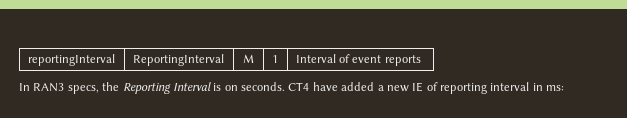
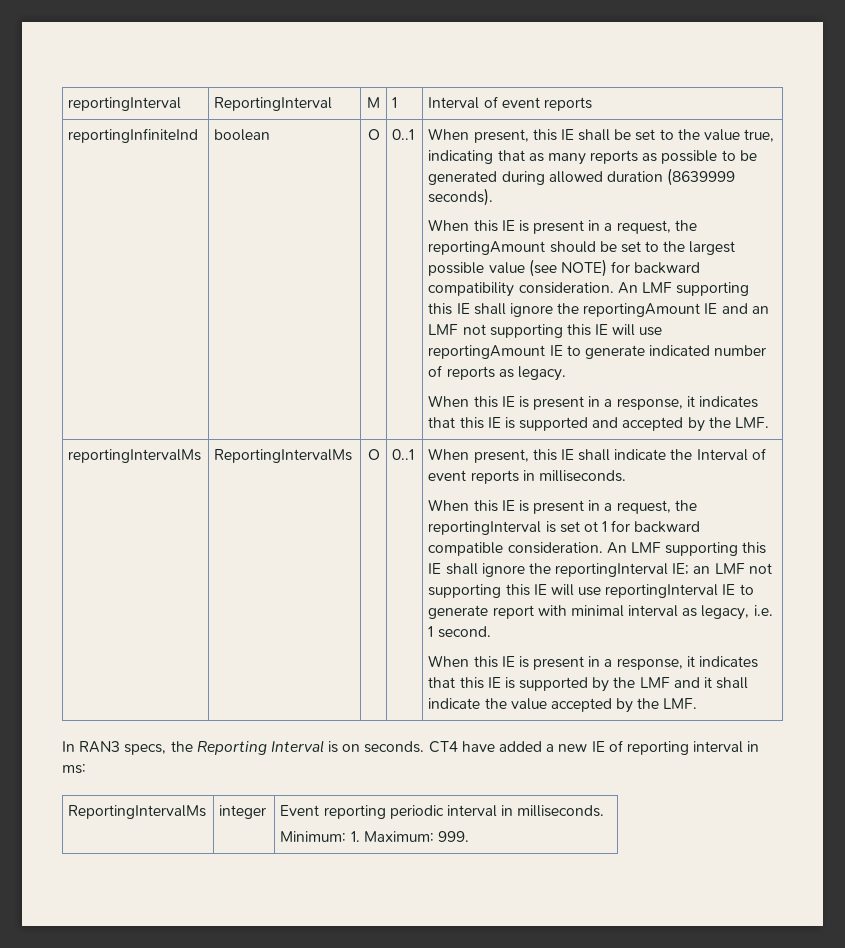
(421, 60) none -> [68,128,199,143] [214,129,271,141] [367,129,380,140] [392,129,415,140] [428,128,775,143] [428,150,757,165] [428,168,736,186] [428,188,494,206] [428,219,697,234] [428,241,736,255] [428,259,701,277] [428,282,750,297] [428,303,769,317] [428,324,663,338] [428,345,767,359] [428,365,566,381] [428,395,758,410] [428,417,769,432] [68,449,202,463] [214,449,353,463] [367,449,380,460] [392,449,415,460] [428,448,766,463] [428,470,626,484] [428,499,697,514] [428,520,701,535] [428,542,767,556] [428,563,772,577] [428,584,754,598] [428,605,773,620] [428,626,491,638] [428,655,758,670] [428,677,749,692] [428,698,698,713] // reportingInfiniteInd | boolean | O | 0..1 | When present, this IE shall be set to the value true, indicating that as many reports as possible to be generated during allowed duration (8639999 seconds). // When this IE is present in a request, the reportingAmount should be set to the largest possible value (see NOTE) for backward compatibility consideration. An LMF supporting this IE shall ignore the reportingAmount IE and an LMF not supporting this IE will use reportingAmount IE to generate indicated number of reports as legacy. // When this IE is present in a response, it indicates that this IE is supported and accepted by the LMF. // reportingIntervalMs | ReportingIntervalMs | O | 0..1 | When present, this IE shall indicate the Interval of event reports in milliseconds. // When this IE is present in a request, the reportingInterval is set ot 1 for backward compatible consideration. An LMF supporting this IE shall ignore the reportingInterval IE; an LMF not supporting this IE will use reportingInterval IE to generate report with minimal interval as legacy, i.e. 1 second. // When this IE is present in a response, it indicates that this IE is supported by the LMF and it shall indicate the value accepted by the LMF.
(565, 88) none -> [68,805,207,819] [219,805,267,819] [280,805,605,819] [280,831,469,842] // ReportingIntervalMs | integer | Event reporting periodic interval in milliseconds. // Minimum: 1. Maximum: 999.

